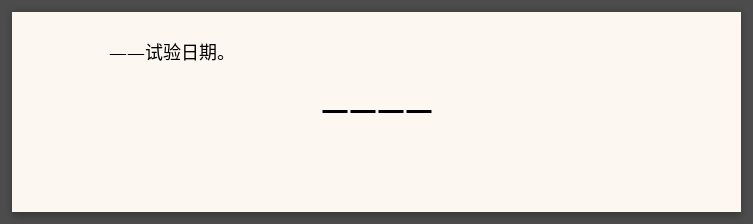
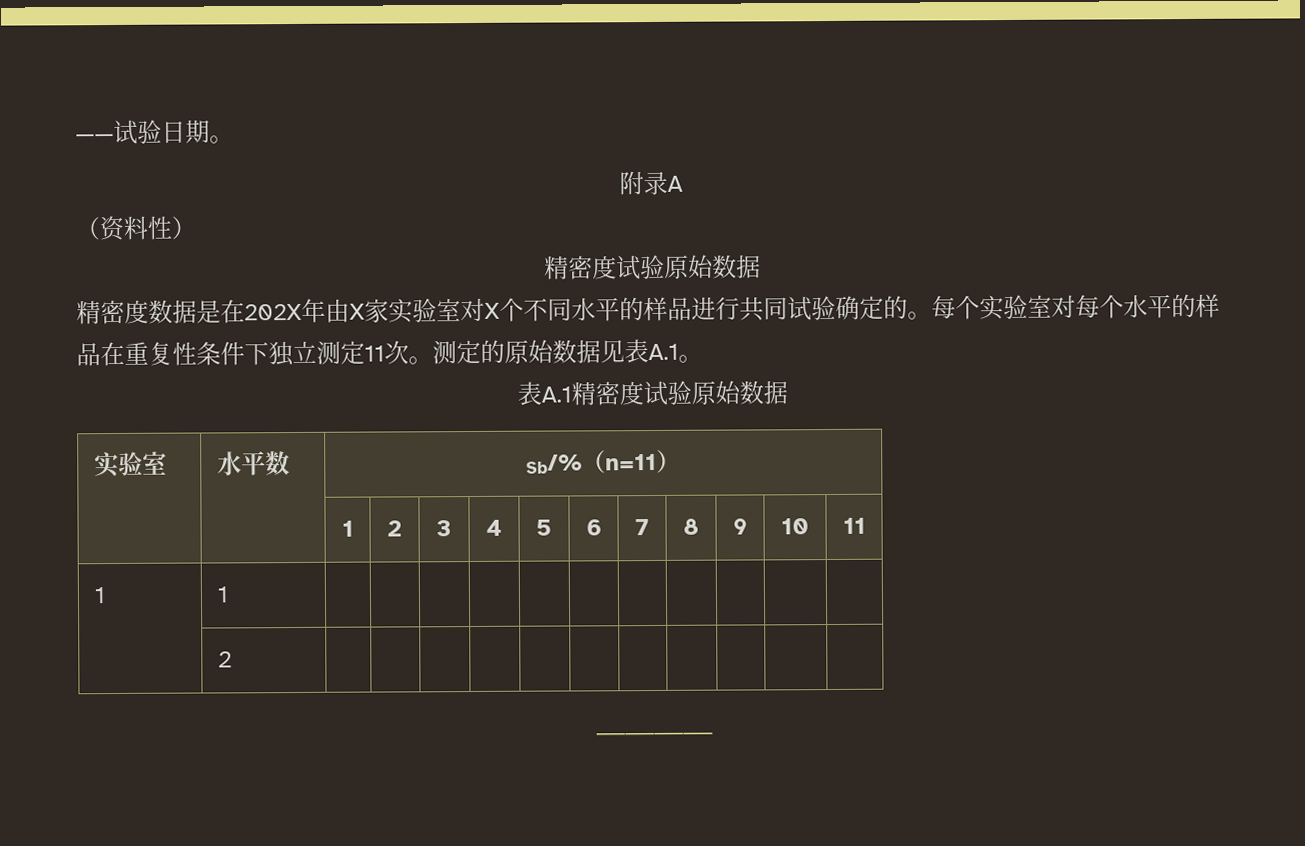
(235, 57) none -> [619,171,683,196] [75,215,196,242] [543,254,761,280] [76,293,1220,325] [76,339,703,367] [516,380,788,406] [93,451,167,478] [216,451,290,476] [526,449,681,474] [341,520,354,537] [387,520,402,537] [436,520,452,537] [486,519,502,536] [536,519,552,536] [585,519,602,536] [635,519,649,536] [683,518,699,535] [733,518,747,535] [781,518,809,535] [842,517,866,534] [93,587,105,604] [216,586,228,603] [217,651,232,668] // 附录A // （资料性） // 精密度试验原始数据 // 精密度数据是在202X年由X家实验室对X个不同水平的样品进行共同试验确定的。每个实验室对每个水平的样品在重复性条件下独立测定11次。测定的原始数据见表A.1。 // 表A.1精密度试验原始数据 // 实验室 | 水平数 | Sb/%（n=11） // | | 1 | 2 | 3 | 4 | 5 | 6 | 7 | 8 | 9 | 10 | 11 // 1 | 1 | | | | | | | | | | | // | 2 | | | | | | | | | | |

